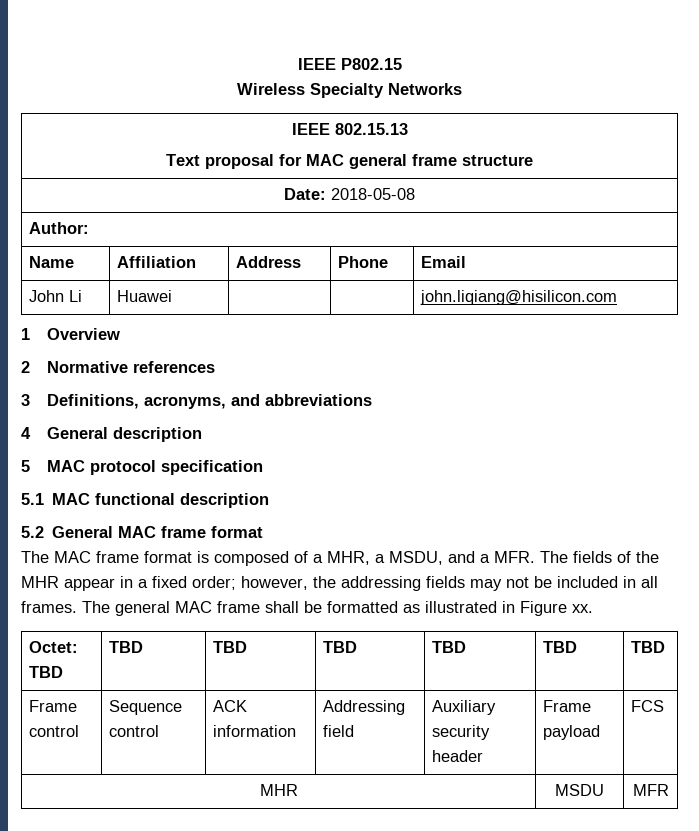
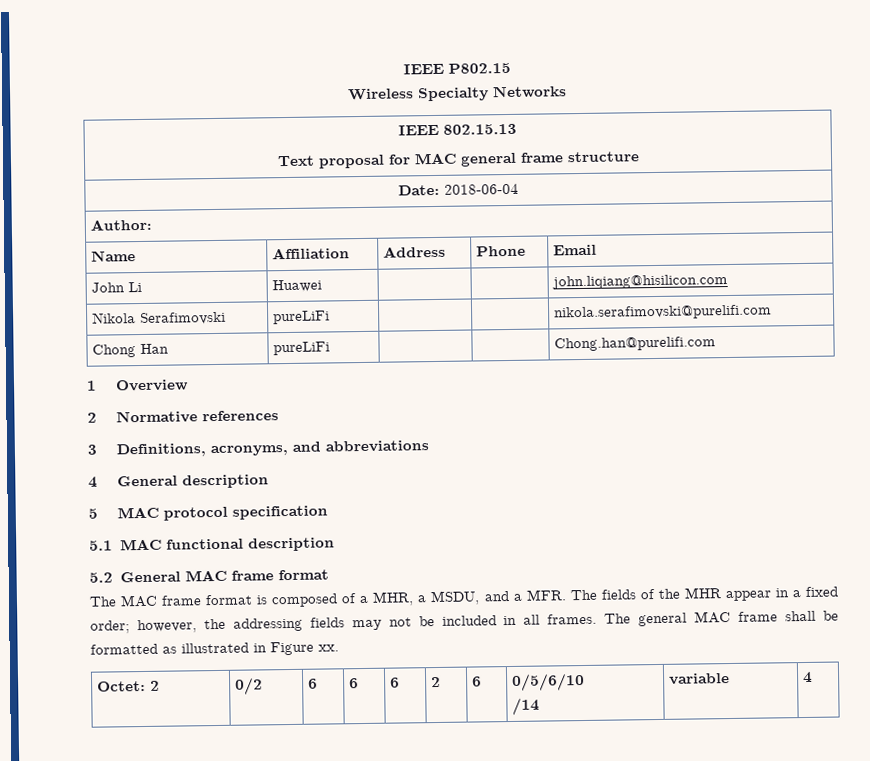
[331,188,415,200] 2018-05-08 -> [444,183,519,195] 2018-06-04
(618, 297) none -> [92,311,227,326] [273,310,331,325] [554,304,773,321] [92,343,170,358] [273,341,331,356] [554,336,717,352] // Nikola Serafimovski | pureLiFi | | | nikola.serafimovski@purelifi.com // Chong Han | pureLiFi | | | Chong.han@purelifi.com
[29,666,64,678] [109,641,144,653] [213,641,248,653] [323,641,358,653] [432,641,467,653] [543,641,578,653] [631,641,666,653] [29,700,78,712] [29,725,80,737] [109,700,183,715] [109,725,160,737] [213,700,248,712] [213,725,297,737] [323,700,406,715] [323,725,355,737] [432,700,497,715] [432,725,491,740] [432,750,484,762] [543,700,592,712] [543,725,601,740] [631,700,665,712] [259,784,298,796] [555,784,604,796] [632,784,669,796] TBD | TBD | TBD | TBD | TBD | TBD | TBD // Frame control | Sequence control | ACK information | Addressing field | Auxiliary security header | Frame payload | FCS // MHR | MSDU | MFR -> [150,680,161,691] [235,677,264,695] [308,678,319,689] [349,678,360,689] [390,677,401,688] [431,676,442,688] [472,676,483,687] [512,672,586,691] [512,697,541,715] [669,673,731,685] [803,671,814,684] 2 | 0/2 | 6 | 6 | 6 | 2 | 6 | 0/5/6/10 // /14 | variable | 4

